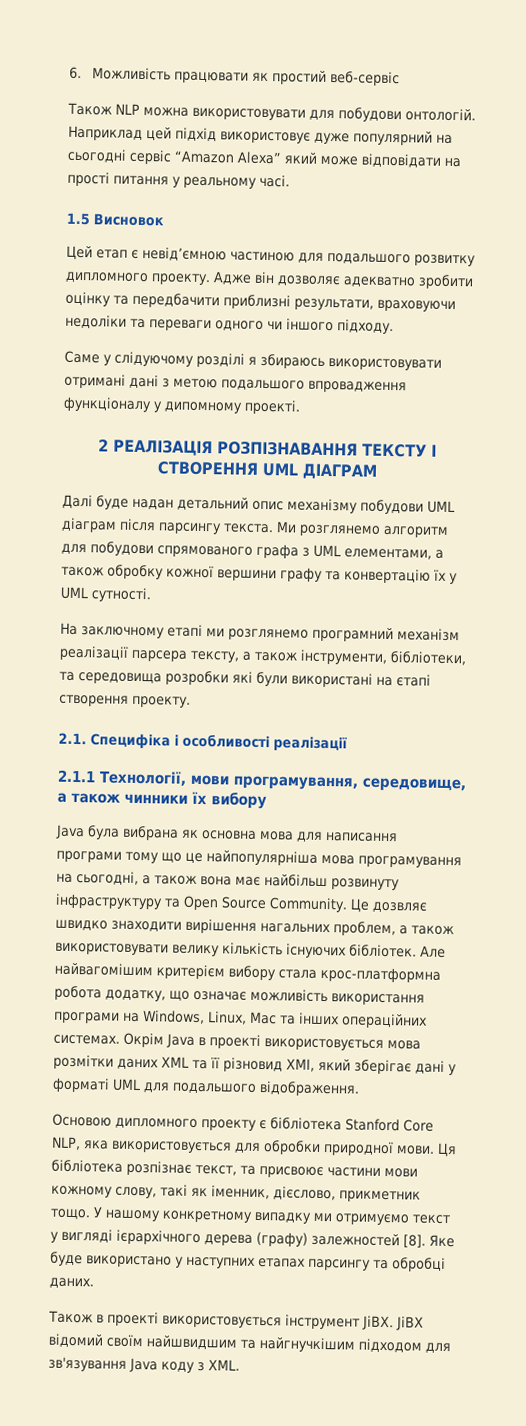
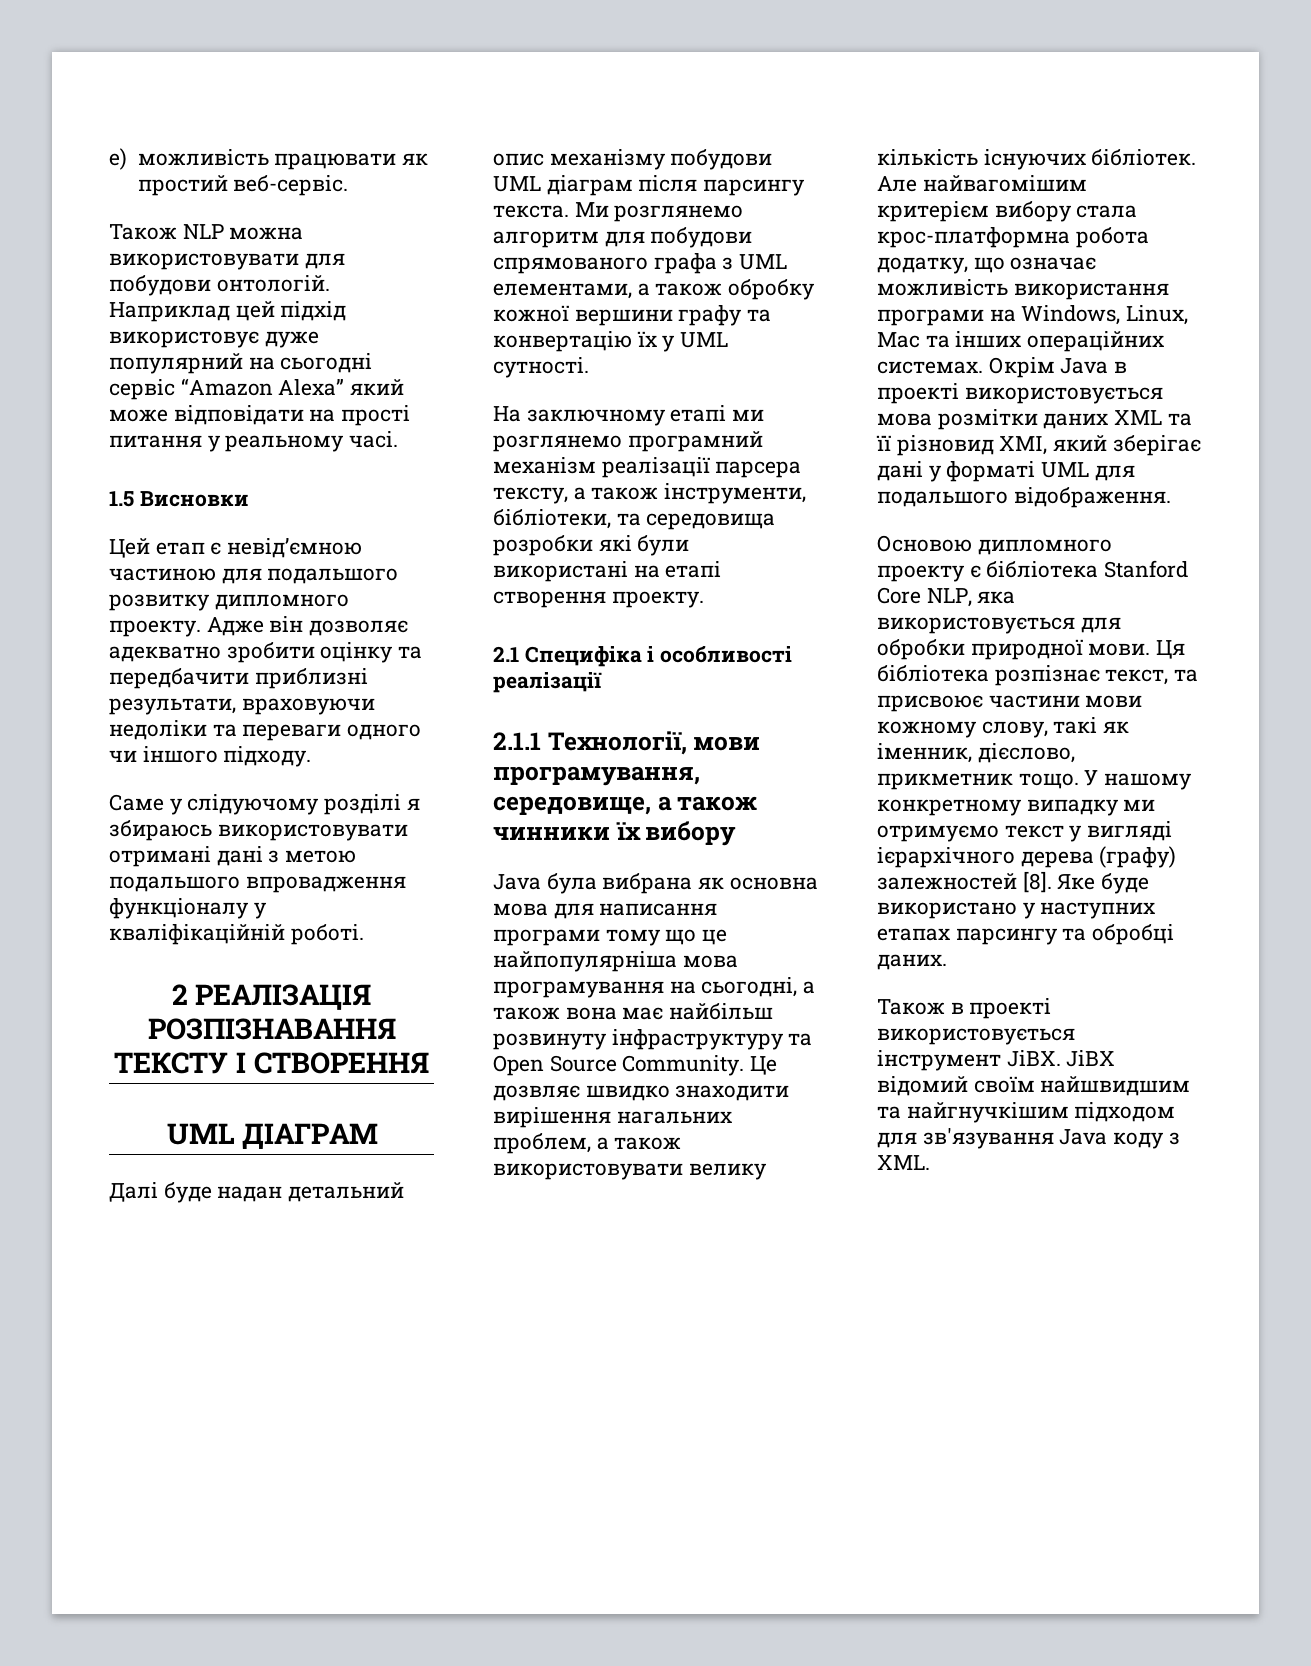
[69,66,171,81] 6. Можливість -> [109,148,269,170] е) можливість
[329,70,400,87] веб-сервіс -> [233,175,349,196] веб-сервіс.
[93,213,164,227] Висновок -> [139,491,249,507] Висновки
[164,399,301,415] дипомному проекті. -> [109,924,364,945] кваліфікаційній роботі.
(259, 468) none -> (429, 1063) //
[396,674,431,687] єтапі -> [665,561,722,578] етапі
[58,732,87,745] 2.1. -> [493,646,519,662] 2.1

